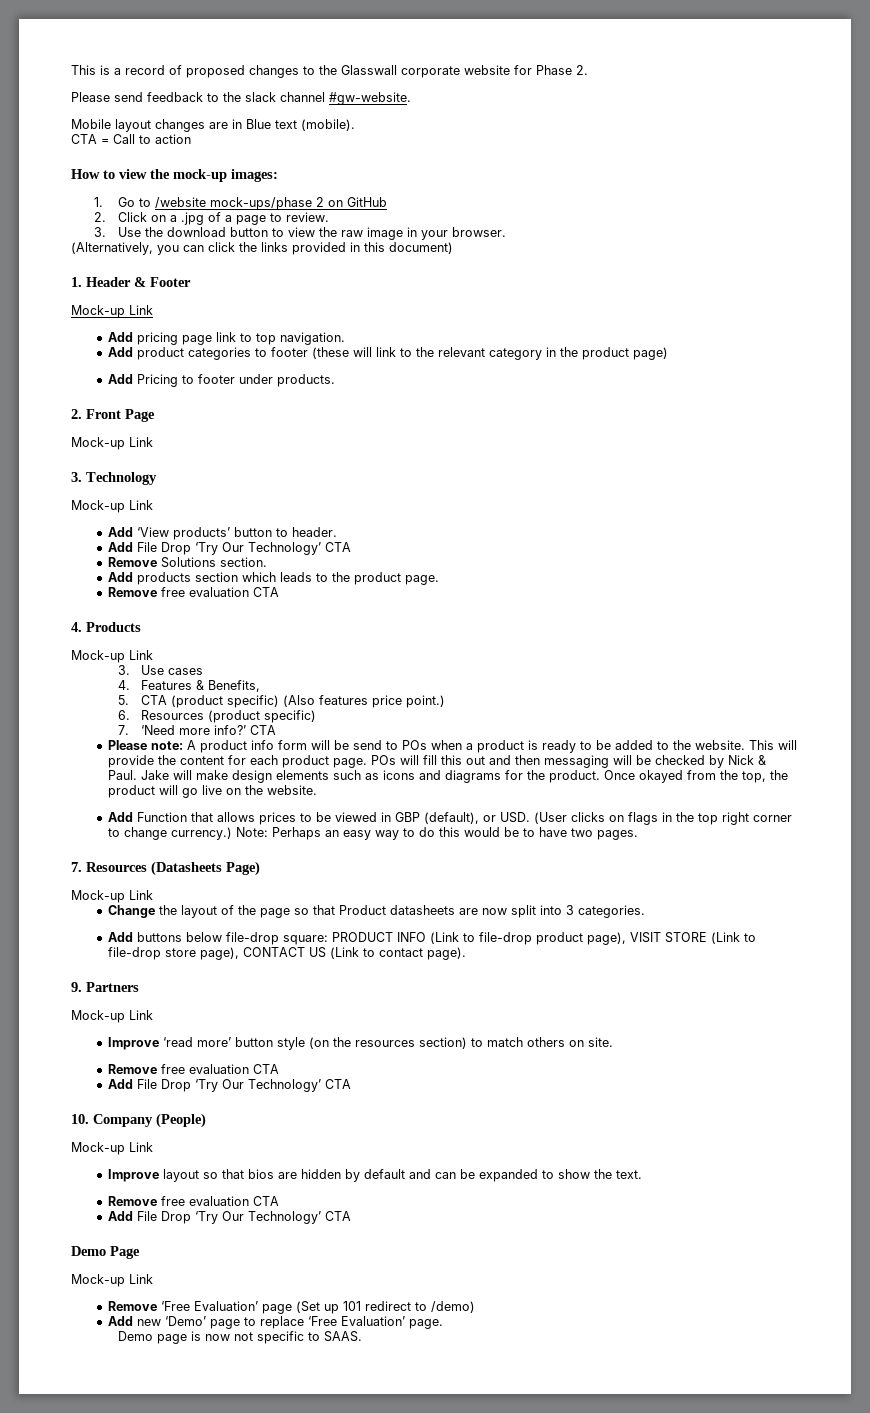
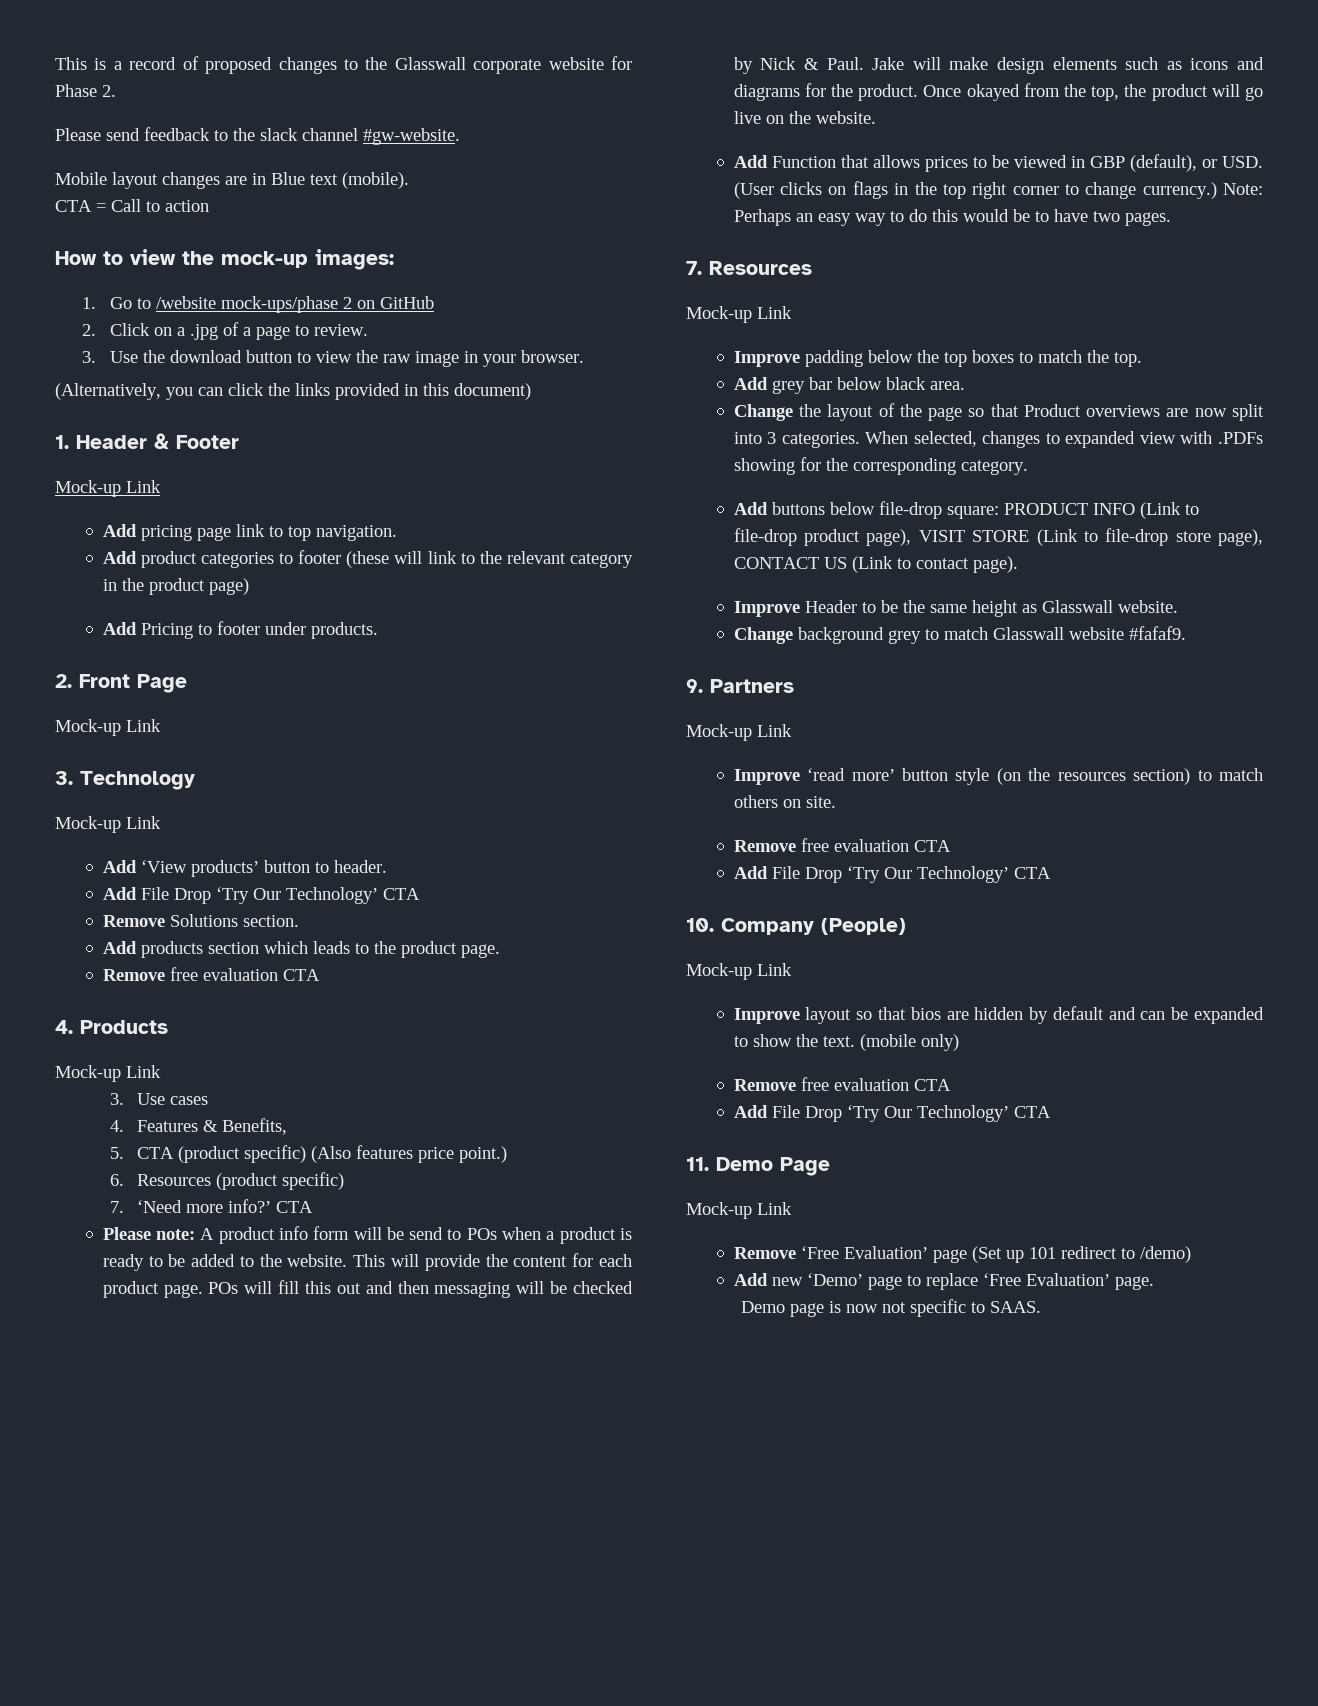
[151,861,260,876] [71,890,153,903] (Datasheets Page) // Mock-up Link -> [686,306,792,323] [733,350,1142,367] [733,377,965,394] // Mock-up Link // Improve padding below the top boxes to match the top. // Add grey bar below black area.
[390,905,456,915] datasheets -> [1086,405,1161,417] overviews
(646, 911) none -> [865,431,1263,448] [733,457,1028,475] When selected, changes to expanded view with .PDFs showing for the corresponding category.
(467, 953) none -> [733,600,1178,617] [733,626,1186,644] // Improve Header to be the same height as Glasswall website. // Change background grey to match Glasswall website #fafaf9.
(643, 1174) none -> [859,1034,959,1051] (mobile only)
(352, 1216) none -> [686,1157,709,1171] 11.

